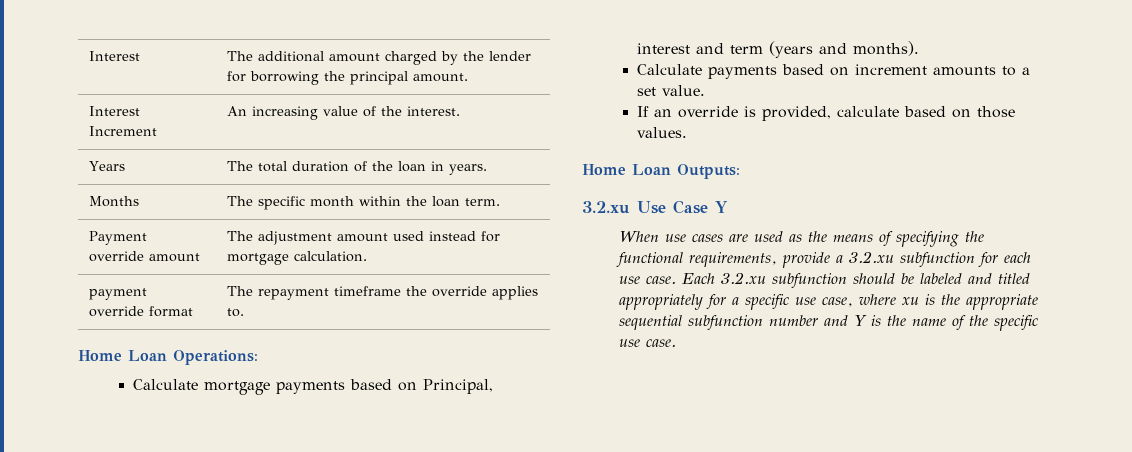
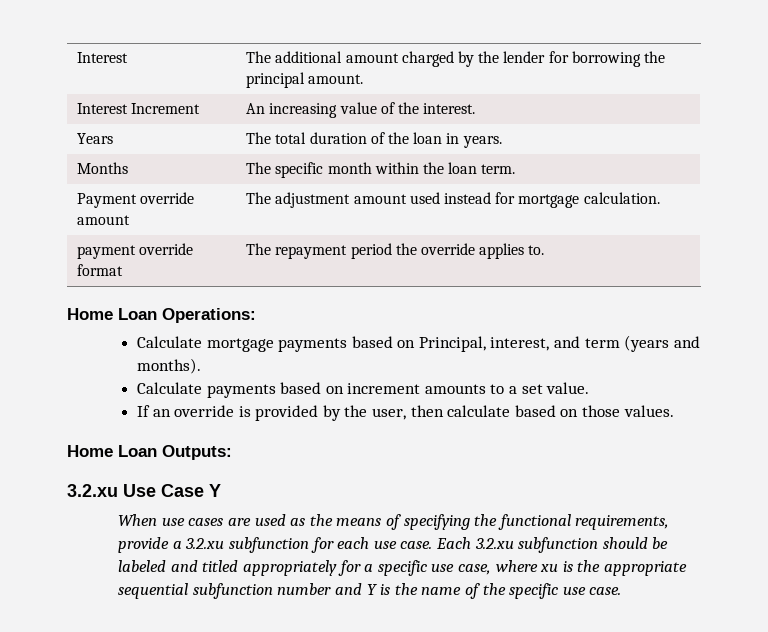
[333,286,401,296] timeframe -> [350,243,392,259] period
[636,43,690,54] interest -> [490,337,550,351] interest,
[761,106,831,121] provided, -> [255,405,444,421] provided by the user, then

